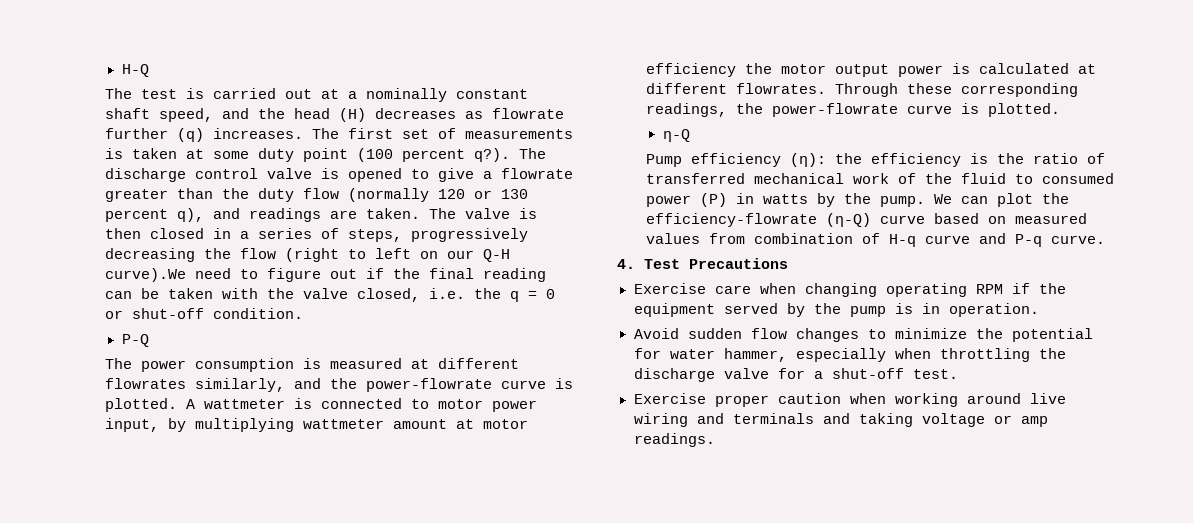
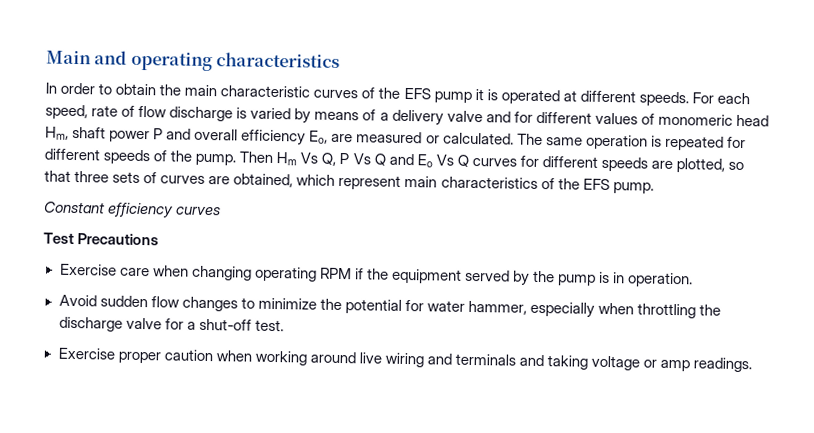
[121,64,149,77] [105,88,529,102] [105,108,565,122] [105,128,574,142] [105,148,547,162] [105,168,574,182] [105,188,529,202] [105,208,538,222] [105,228,529,242] [105,248,511,262] [105,268,547,282] [105,288,556,302] [105,308,304,319] [121,334,149,347] [105,358,520,372] [105,378,574,392] [105,398,538,412] [105,418,529,432] [646,63,1097,77] [646,83,1079,97] [646,103,1061,117] [662,129,690,142] [646,153,1106,167] [646,173,1115,184] [646,193,1070,207] [646,213,1088,227] [646,233,1106,247] [617,259,635,269] H-Q // The test is carried out at a nominally constant shaft speed, and the head (H) decreases as flowrate further (q) increases. The first set of measurements is taken at some duty point (100 percent q?). The discharge control valve is opened to give a flowrate greater than the duty flow (normally 120 or 130 percent q), and readings are taken. The valve is then closed in a series of steps, progressively decreasing the flow (right to left on our Q-H curve).We need to figure out if the final reading can be taken with the valve closed, i.e. the q = 0 or shut-off condition. // P-Q // The power consumption is measured at different flowrates similarly, and the power-flowrate curve is plotted. A wattmeter is connected to motor power input, by multiplying wattmeter amount at motor efficiency the motor output power is calculated at different flowrates. Through these corresponding readings, the power-flowrate curve is plotted. // η-Q // Pump efficiency (ƞ): the efficiency is the ratio of transferred mechanical work of the fluid to consumed power (P) in watts by the pump. We can plot the efficiency-flowrate (ƞ-Q) curve based on measured values from combination of H-q curve and P-q curve. // 4. -> [46,50,341,72] [45,82,750,107] [45,104,769,127] [45,126,746,151] [44,148,745,173] [44,170,654,194] [44,201,222,219] Main and operating characteristics // In order to obtain the main characteristic curves of the EFS pump it is operated at different speeds. For each speed, rate of flow discharge is varied by means of a delivery valve and for different values of monomeric head Hm, shaft power P and overall efficiency Eo, are measured or calculated. The same operation is repeated for different speeds of the pump. Then Hm Vs Q, P Vs Q and Eo Vs Q curves for different speeds are plotted, so that three sets of curves are obtained, which represent main characteristics of the EFS pump. // Constant efficiency curves //

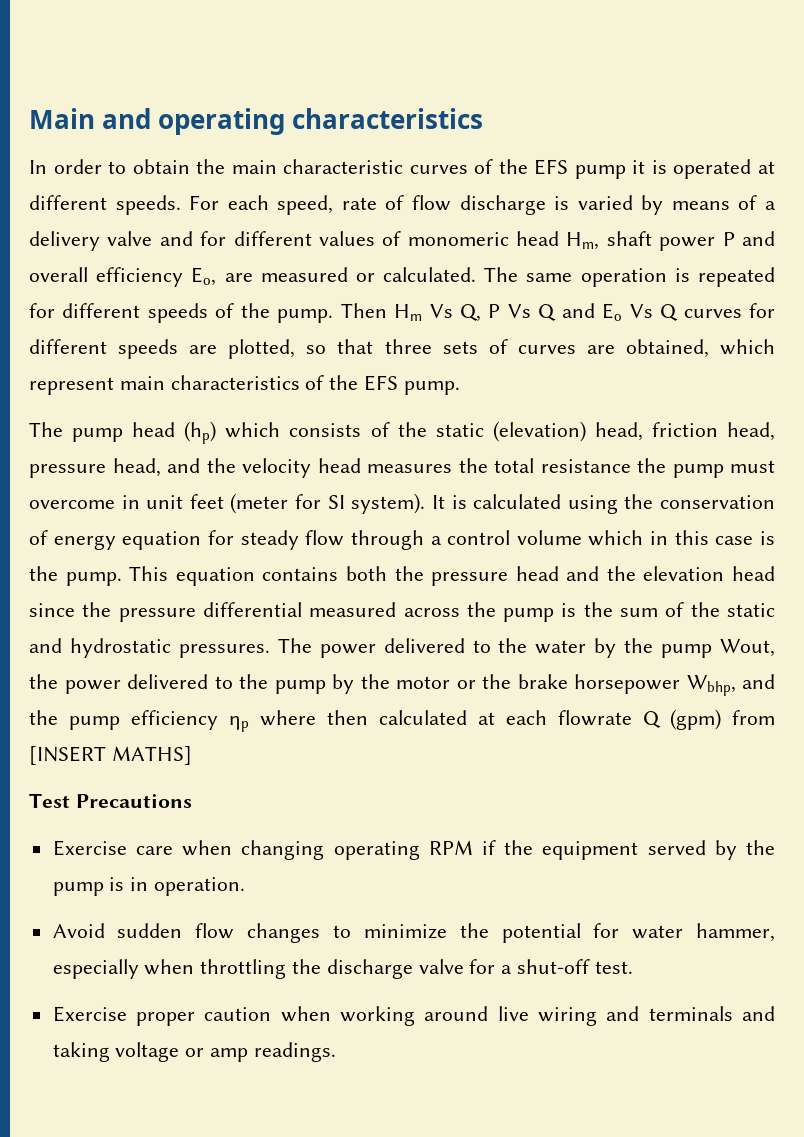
[44,201,222,219] Constant efficiency curves -> [29,421,776,444] [29,458,775,478] [29,493,776,514] [29,530,775,550] [29,566,775,586] [29,602,775,622] [29,638,775,658] [29,674,775,696] [29,709,775,732] [29,746,192,765] The pump head (hp) which consists of the static (elevation) head, friction head, pressure head, and the velocity head measures the total resistance the pump must overcome in unit feet (meter for SI system). It is calculated using the conservation of energy equation for steady flow through a control volume which in this case is the pump. This equation contains both the pressure head and the elevation head since the pressure differential measured across the pump is the sum of the static and hydrostatic pressures. The power delivered to the water by the pump Wout, the power delivered to the pump by the motor or the brake horsepower Wbhp, and the pump efficiency ηp where then calculated at each flowrate Q (gpm) from [INSERT MATHS]

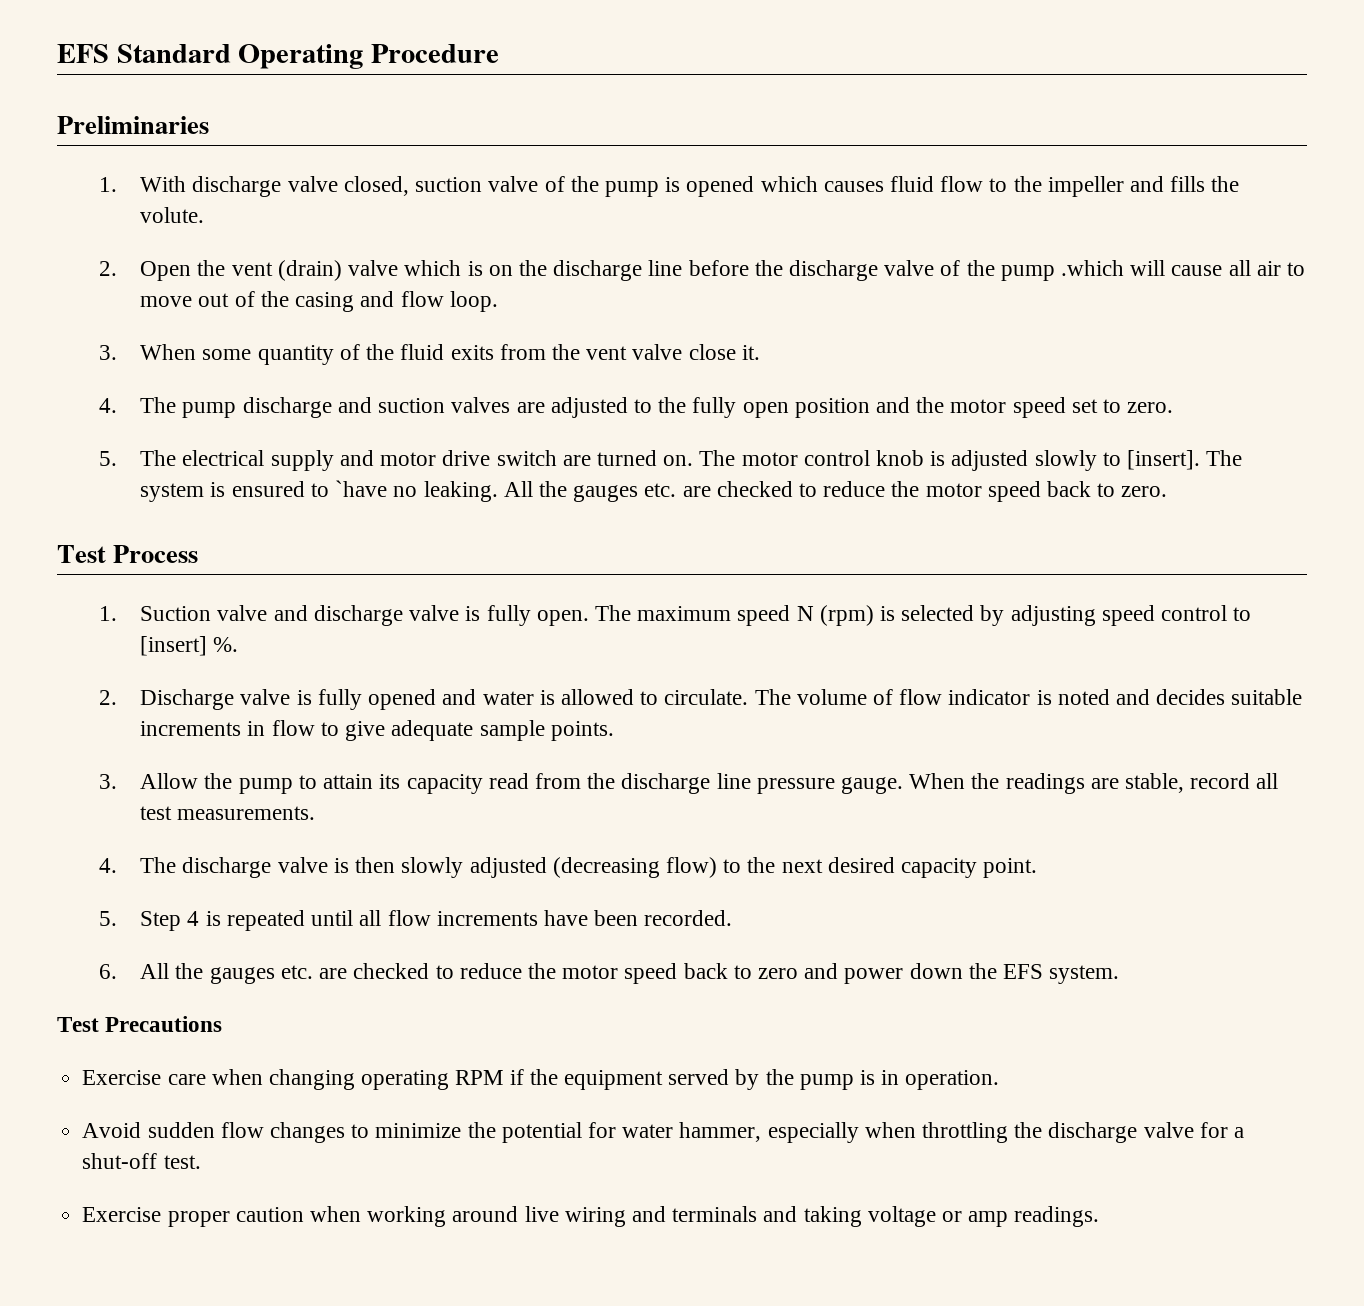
[29,108,484,135] [29,159,775,179] [29,195,776,215] [29,231,775,251] [29,267,775,287] [29,303,776,323] [29,339,775,359] [29,375,460,395] [29,421,776,444] [29,458,775,478] [29,493,776,514] [29,530,775,550] [29,566,775,586] [29,602,775,622] [29,638,775,658] [29,674,775,696] [29,709,775,732] [29,746,192,765] Main and operating characteristics // In order to obtain the main characteristic curves of the EFS pump it is operated at different speeds. For each speed, rate of flow discharge is varied by means of a delivery valve and for different values of monomeric head Hm, shaft power P and overall efficiency Eo, are measured or calculated. The same operation is repeated for different speeds of the pump. Then Hm Vs Q, P Vs Q and Eo Vs Q curves for different speeds are plotted, so that three sets of curves are obtained, which represent main characteristics of the EFS pump. // The pump head (hp) which consists of the static (elevation) head, friction head, pressure head, and the velocity head measures the total resistance the pump must overcome in unit feet (meter for SI system). It is calculated using the conservation of energy equation for steady flow through a control volume which in this case is the pump. This equation contains both the pressure head and the elevation head since the pressure differential measured across the pump is the sum of the static and hydrostatic pressures. The power delivered to the water by the pump Wout, the power delivered to the pump by the motor or the brake horsepower Wbhp, and the pump efficiency ηp where then calculated at each flowrate Q (gpm) from [INSERT MATHS] -> [57,44,500,69] [57,116,209,134] [98,176,1240,197] [140,207,205,223] [98,260,1306,281] [140,291,498,312] [98,344,760,365] [98,397,1174,418] [98,450,1243,471] [140,480,1168,502] [57,545,199,563] [98,605,1252,626] [140,636,239,656] [98,689,1303,710] [140,720,614,741] [98,773,1279,794] [140,806,316,820] [98,857,1038,878] [98,910,733,931] [98,963,1120,984] EFS Standard Operating Procedure // Preliminaries // 1. With discharge valve closed, suction valve of the pump is opened which causes fluid flow to the impeller and fills the volute. // 2. Open the vent (drain) valve which is on the discharge line before the discharge valve of the pump .which will cause all air to move out of the casing and flow loop. // 3. When some quantity of the fluid exits from the vent valve close it. // 4. The pump discharge and suction valves are adjusted to the fully open position and the motor speed set to zero. // 5. The electrical supply and motor drive switch are turned on. The motor control knob is adjusted slowly to [insert]. The system is ensured to `have no leaking. All the gauges etc. are checked to reduce the motor speed back to zero. // Test Process // 1. Suction valve and discharge valve is fully open. The maximum speed N (rpm) is selected by adjusting speed control to [insert] %. // 2. Discharge valve is fully opened and water is allowed to circulate. The volume of flow indicator is noted and decides suitable increments in flow to give adequate sample points. // 3. Allow the pump to attain its capacity read from the discharge line pressure gauge. When the readings are stable, record all test measurements. // 4. The discharge valve is then slowly adjusted (decreasing flow) to the next desired capacity point. // 5. Step 4 is repeated until all flow increments have been recorded. // 6. All the gauges etc. are checked to reduce the motor speed back to zero and power down the EFS system.

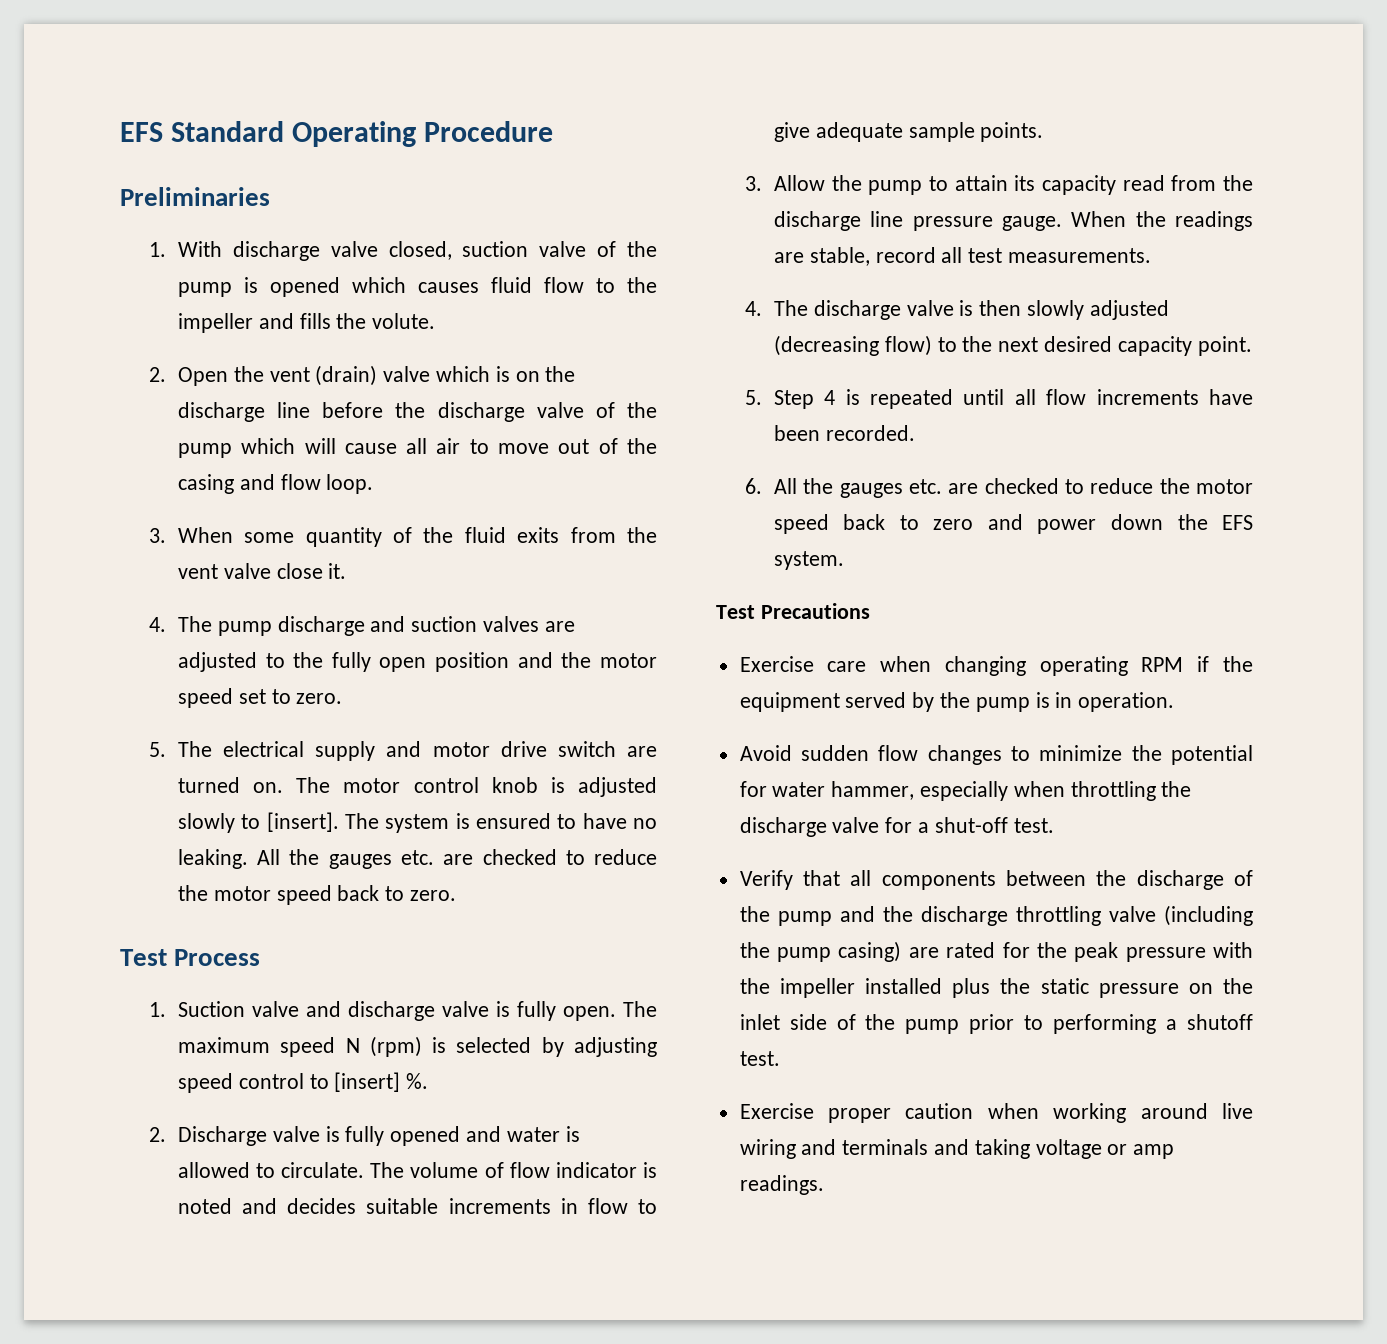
[1061,260,1125,276] .which -> [241,438,296,454] which
[335,480,388,497] `have -> [582,813,627,829] have
(201, 1162) none -> [739,870,1253,890] [739,905,1253,926] [739,941,1253,962] [739,978,1253,998] [739,1014,1253,1034] [739,1051,780,1066] // Verify that all components between the discharge of the pump and the discharge throttling valve (including the pump casing) are rated for the peak pressure with the impeller installed plus the static pressure on the inlet side of the pump prior to performing a shutoff test.

